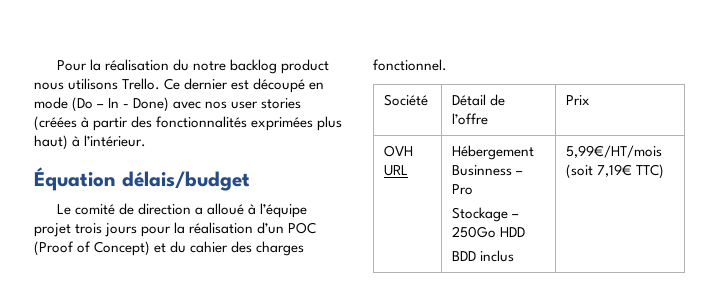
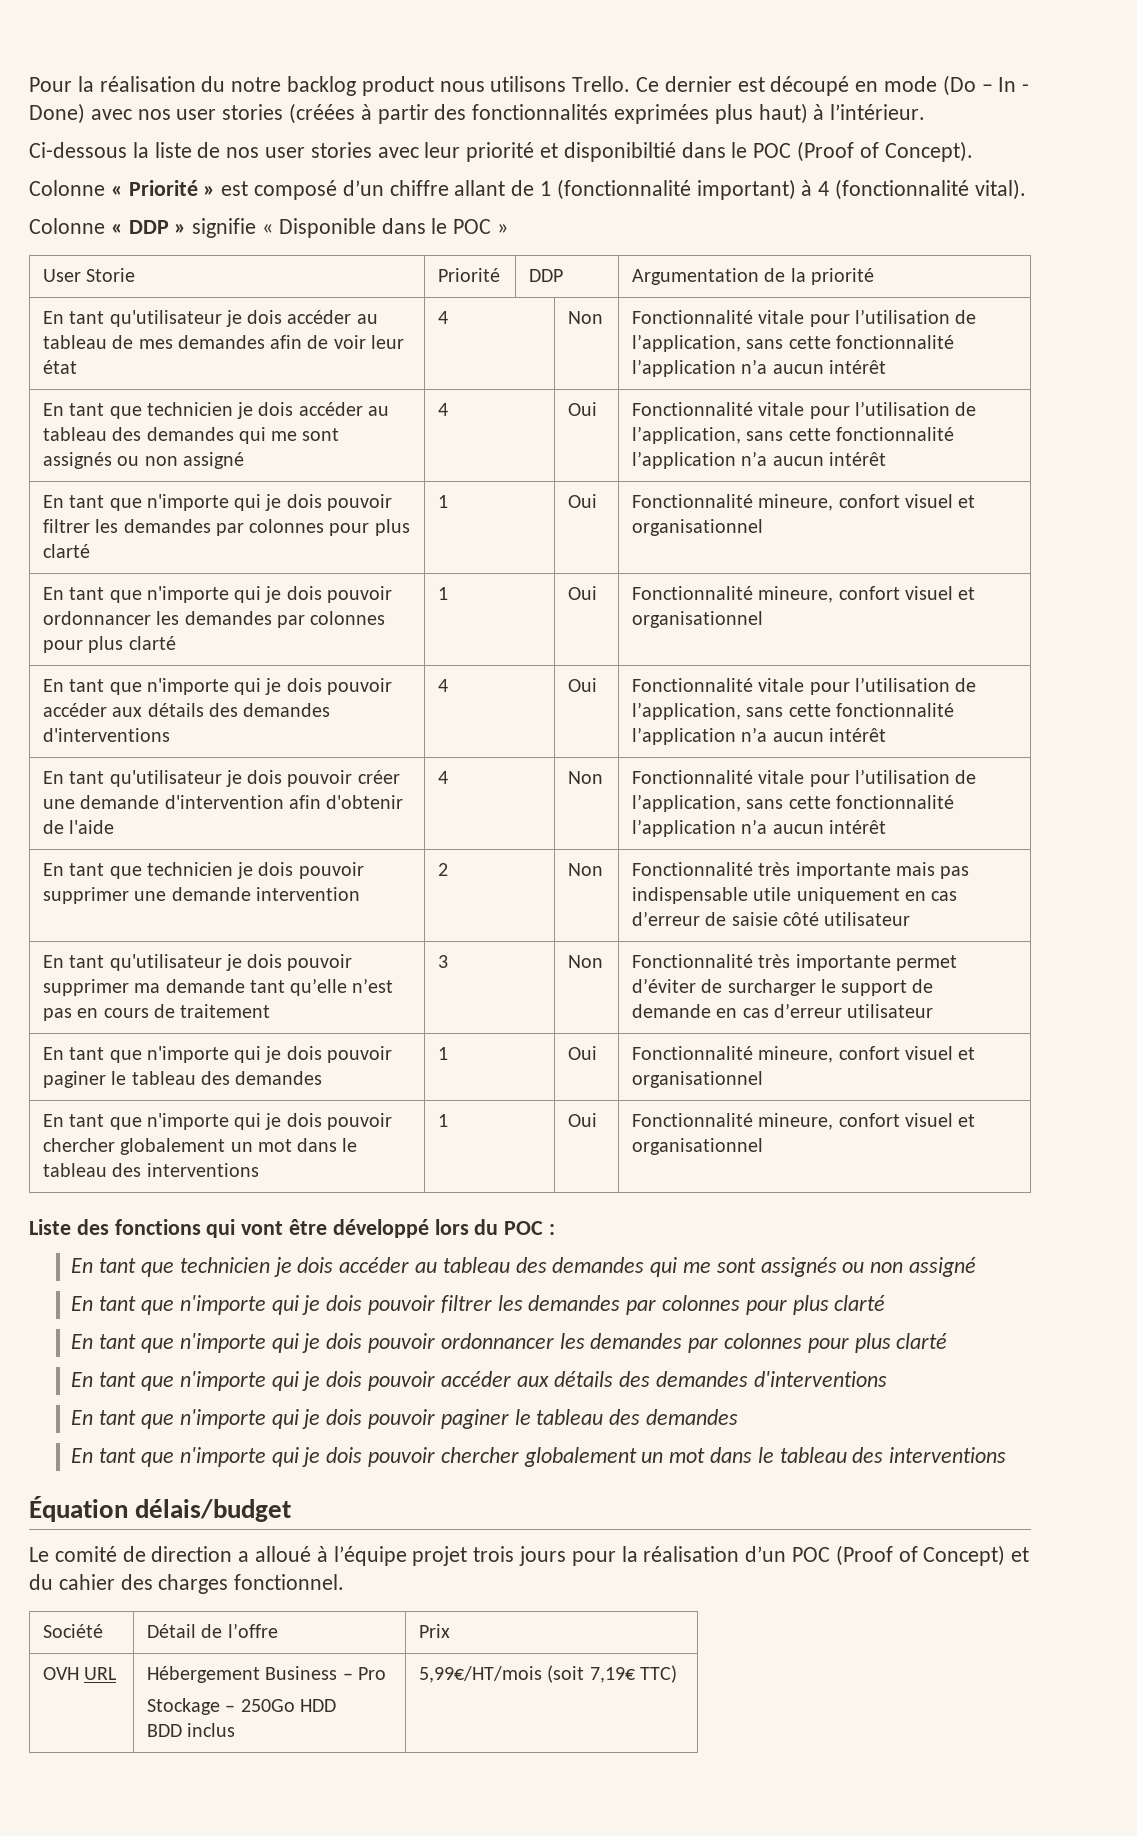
(147, 141) none -> [29,141,973,162] [29,179,1026,200] [29,218,509,238] [43,268,136,282] [438,268,501,282] [529,269,564,282] [632,268,874,285] [43,310,378,327] [43,335,404,349] [43,360,78,374] [438,311,449,324] [568,311,604,324] [632,309,977,327] [632,334,954,352] [632,359,886,377] [43,402,389,419] [43,427,340,444] [43,452,244,469] [438,403,449,416] [568,402,598,416] [632,401,977,419] [632,426,954,444] [632,451,886,469] [43,494,392,511] [43,519,410,536] [43,544,91,558] [438,495,449,508] [568,494,598,508] [632,494,976,511] [632,519,764,536] [43,586,392,603] [43,611,386,628] [43,636,176,653] [438,587,449,600] [568,586,598,600] [632,586,976,603] [632,611,764,628] [43,678,392,695] [43,703,331,717] [43,728,171,742] [438,679,449,692] [568,678,598,692] [632,677,977,695] [632,702,954,720] [632,727,886,745] [43,770,400,787] [43,795,404,809] [43,820,115,834] [438,771,449,784] [568,771,604,784] [632,769,977,787] [632,794,954,812] [632,819,886,837] [43,862,364,879] [43,887,360,904] [438,863,449,876] [568,863,604,876] [632,862,970,879] [632,887,958,904] [632,911,911,926] [43,954,353,971] [43,978,394,996] [43,1004,271,1021] [438,955,449,968] [568,955,604,968] [632,954,957,971] [632,978,934,996] [632,1003,934,1018] [43,1046,392,1063] [43,1071,323,1088] [438,1047,449,1060] [568,1046,598,1060] [632,1046,976,1063] [632,1071,764,1088] [43,1113,392,1130] [43,1138,358,1155] [43,1163,259,1177] [438,1114,449,1127] [568,1113,598,1127] [632,1113,976,1130] [632,1138,764,1155] [29,1219,556,1238] [71,1257,977,1277] [71,1295,886,1315] [71,1333,948,1353] [71,1371,887,1391] [71,1409,739,1429] [71,1447,1007,1467] // Ci-dessous la liste de nos user stories avec leur priorité et disponibiltié dans le POC (Proof of Concept). // Colonne « Priorité » est composé d’un chiffre allant de 1 (fonctionnalité important) à 4 (fonctionnalité vital). // Colonne « DDP » signifie « Disponible dans le POC » // User Storie | Priorité | DDP | Argumentation de la priorité // En tant qu'utilisateur je dois accéder au tableau de mes demandes afin de voir leur état | 4 | Non | Fonctionnalité vitale pour l’utilisation de l’application, sans cette fonctionnalité l’application n’a aucun intérêt // En tant que technicien je dois accéder au tableau des demandes qui me sont assignés ou non assigné | 4 | Oui | Fonctionnalité vitale pour l’utilisation de l’application, sans cette fonctionnalité l’application n’a aucun intérêt // En tant que n'importe qui je dois pouvoir filtrer les demandes par colonnes pour plus clarté | 1 | Oui | Fonctionnalité mineure, confort visuel et organisationnel // En tant que n'importe qui je dois pouvoir ordonnancer les demandes par colonnes pour plus clarté | 1 | Oui | Fonctionnalité mineure, confort visuel et organisationnel // En tant que n'importe qui je dois pouvoir accéder aux détails des demandes d'interventions | 4 | Oui | Fonctionnalité vitale pour l’utilisation de l’application, sans cette fonctionnalité l’application n’a aucun intérêt // En tant qu'utilisateur je dois pouvoir créer une demande d'intervention afin d'obtenir de l'aide | 4 | Non | Fonctionnalité vitale pour l’utilisation de l’application, sans cette fonctionnalité l’application n’a aucun intérêt // En tant que technicien je dois pouvoir supprimer une demande intervention | 2 | Non | Fonctionnalité très importante mais pas indispensable utile uniquement en cas d’erreur de saisie côté utilisateur // En tant qu'utilisateur je dois pouvoir supprimer ma demande tant qu’elle n’est pas en cours de traitement | 3 | Non | Fonctionnalité très importante permet d’éviter de surcharger le support de demande en cas d’erreur utilisateur // En tant que n'importe qui je dois pouvoir paginer le tableau des demandes | 1 | Oui | Fonctionnalité mineure, confort visuel et organisationnel // En tant que n'importe qui je dois pouvoir chercher globalement un mot dans le tableau des interventions | 1 | Oui | Fonctionnalité mineure, confort visuel et organisationnel // Liste des fonctions qui vont être développé lors du POC : // En tant que technicien je dois accéder au tableau des demandes qui me sont assignés ou non assigné // En tant que n'importe qui je dois pouvoir filtrer les demandes par colonnes pour plus clarté // En tant que n'importe qui je dois pouvoir ordonnancer les demandes par colonnes pour plus clarté // En tant que n'importe qui je dois pouvoir accéder aux détails des demandes d'interventions // En tant que n'importe qui je dois pouvoir paginer le tableau des demandes // En tant que n'importe qui je dois pouvoir chercher globalement un mot dans le tableau des interventions
[452,165,513,176] Businness -> [265,1666,338,1680] Business

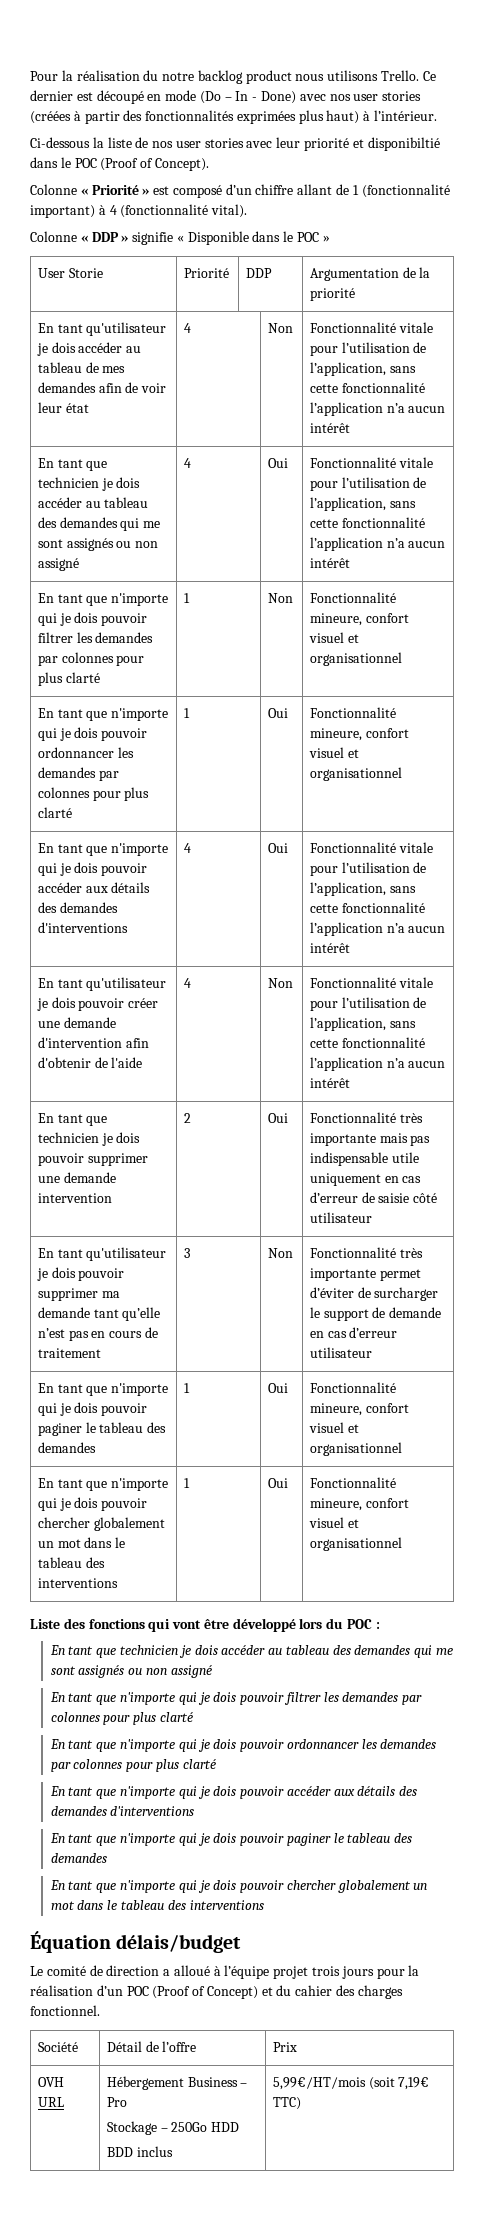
[568,494,598,508] Oui -> [267,593,293,603] Non
[568,863,604,876] Non -> [267,1113,288,1123] Oui

